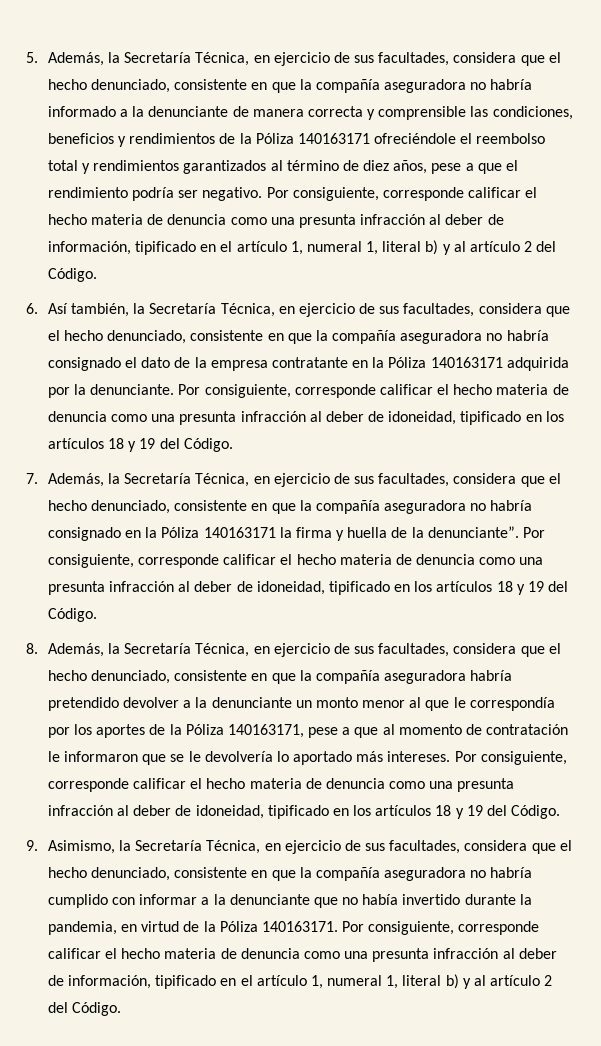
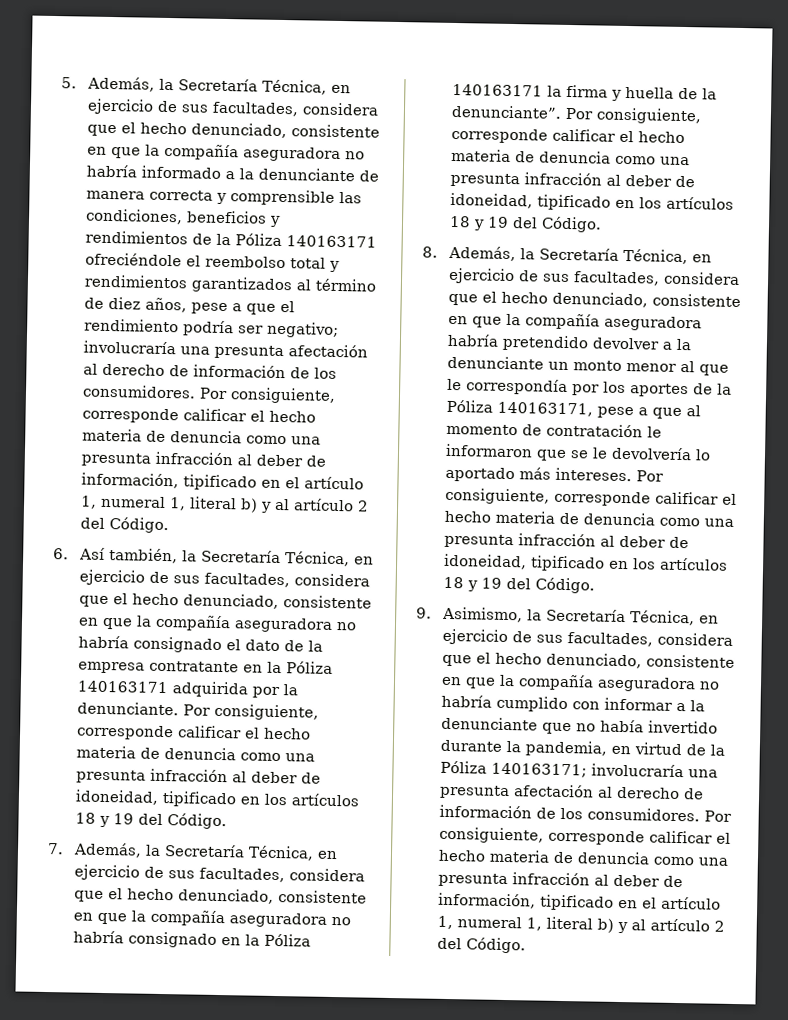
[202,187,263,201] negativo. -> [267,321,340,339] [83,340,369,360] [83,363,338,379] [82,384,197,399] negativo; involucraría una presunta afectación al derecho de información de los consumidores.
[261,921,338,932] 140163171. -> [491,762,719,778] [439,784,705,800] [439,804,701,822] 140163171; involucraría una presunta afectación al derecho de información de los consumidores.

